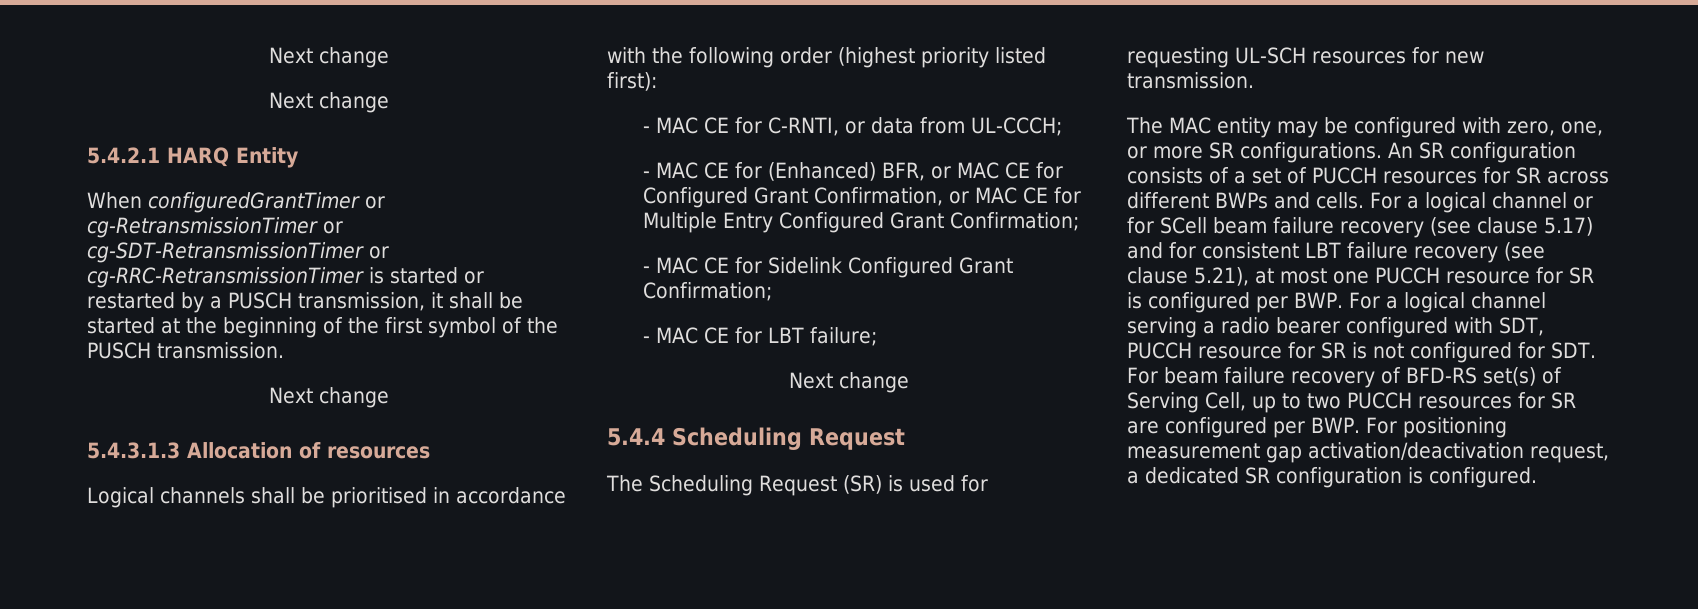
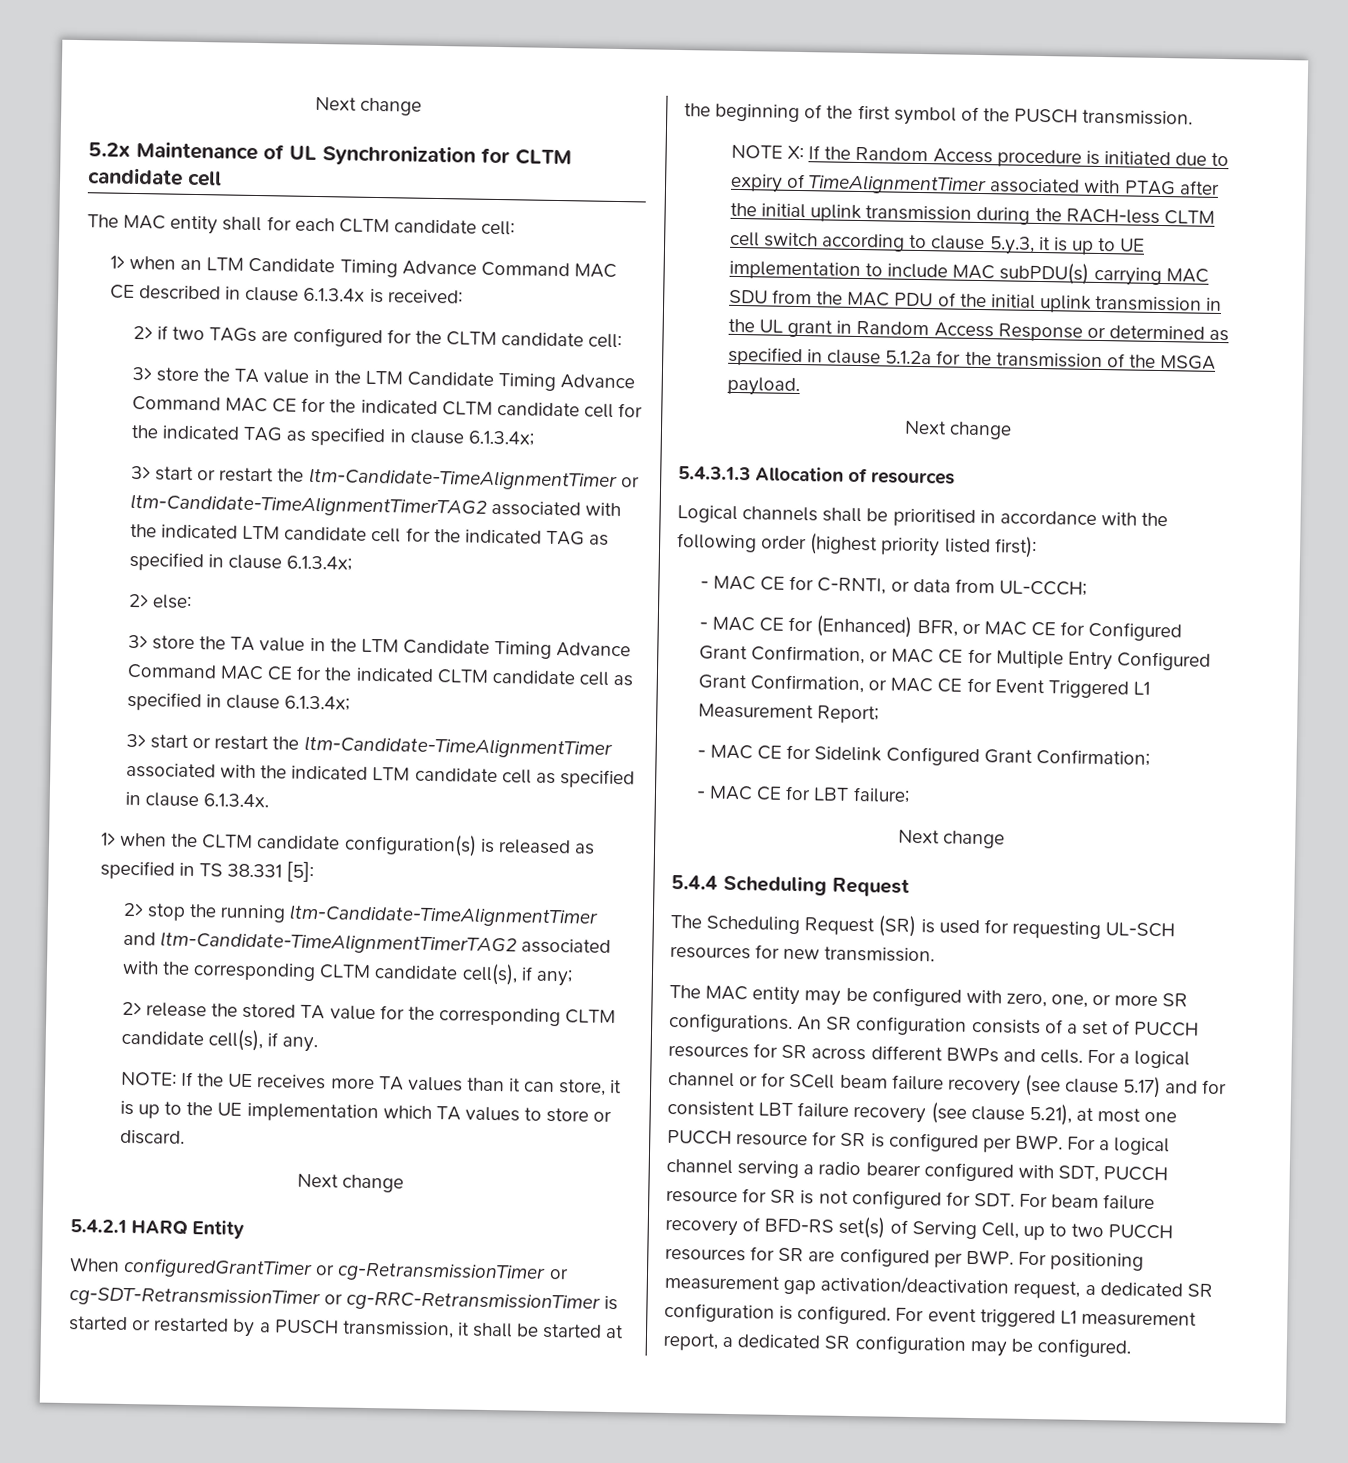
[269,47,389,68] Next change -> [314,96,423,116] [88,141,572,167] [87,167,222,187] [87,214,516,236] [109,255,617,278] [109,284,463,304] [132,325,623,349] [131,366,636,392] [131,395,644,418] [130,424,534,447] [130,465,640,492] [129,493,622,518] [129,523,610,546] [128,551,353,572] [127,593,193,609] [127,634,632,659] [126,663,634,687] [126,691,351,712] [125,733,613,759] [125,762,635,789] [124,791,270,808] [100,832,595,857] [99,860,315,883] [122,902,600,928] [122,931,612,956] [121,960,573,987] [121,1001,617,1027] [120,1029,319,1053] [120,1071,623,1096] [119,1100,613,1123] [119,1129,185,1145] Next change // 5.2x Maintenance of UL Synchronization for CLTM candidate cell // The MAC entity shall for each CLTM candidate cell: // 1> when an LTM Candidate Timing Advance Command MAC CE described in clause 6.1.3.4x is received: // 2> if two TAGs are configured for the CLTM candidate cell: // 3> store the TA value in the LTM Candidate Timing Advance Command MAC CE for the indicated CLTM candidate cell for the indicated TAG as specified in clause 6.1.3.4x; // 3> start or restart the ltm-Candidate-TimeAlignmentTimer or ltm-Candidate-TimeAlignmentTimerTAG2 associated with the indicated LTM candidate cell for the indicated TAG as specified in clause 6.1.3.4x; // 2> else: // 3> store the TA value in the LTM Candidate Timing Advance Command MAC CE for the indicated CLTM candidate cell as specified in clause 6.1.3.4x; // 3> start or restart the ltm-Candidate-TimeAlignmentTimer associated with the indicated LTM candidate cell as specified in clause 6.1.3.4x. // 1> when the CLTM candidate configuration(s) is released as specified in TS 38.331 [5]: // 2> stop the running ltm-Candidate-TimeAlignmentTimer and ltm-Candidate-TimeAlignmentTimerTAG2 associated with the corresponding CLTM candidate cell(s), if any; // 2> release the stored TA value for the corresponding CLTM candidate cell(s), if any. // NOTE: If the UE receives more TA values than it can store, it is up to the UE implementation which TA values to store or discard.
(284, 350) none -> [730,144,1230,168] [729,173,1220,196] [729,202,1215,225] [729,231,1146,255] [728,260,1209,287] [728,289,1223,313] [727,318,1230,342] [727,346,1217,370] [726,376,800,397] // NOTE X: If the Random Access procedure is initiated due to expiry of TimeAlignmentTimer associated with PTAG after the initial uplink transmission during the RACH-less CLTM cell switch according to clause 5.y.3, it is up to UE implementation to include MAC subPDU(s) carrying MAC SDU from the MAC PDU of the initial uplink transmission in the UL grant in Random Access Response or determined as specified in clause 5.1.2a for the transmission of the MSGA payload.
[949,212,1079,231] Confirmation; -> [750,674,1150,699] [697,703,880,724] Confirmation, or MAC CE for Event Triggered L1 Measurement Report;
(1537, 477) none -> [895,1307,1197,1328] [663,1332,1131,1358] For event triggered L1 measurement report, a dedicated SR configuration may be configured.

